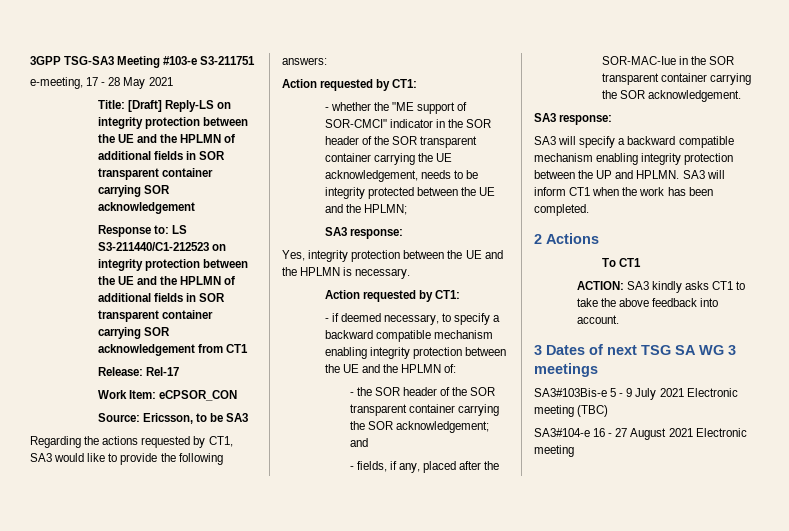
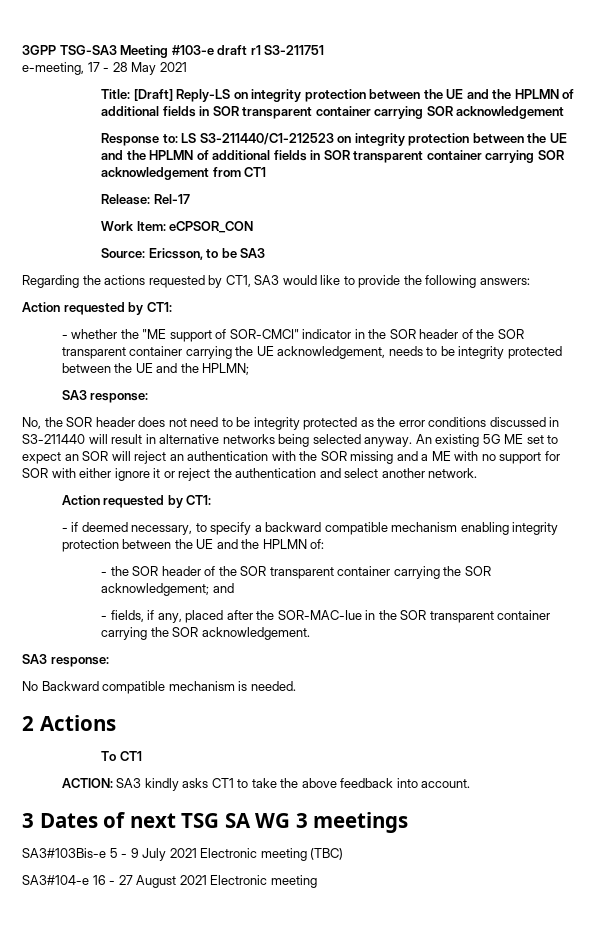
(198, 60) none -> [217,45,261,55] draft r1
[282,250,503,262] [282,267,411,279] Yes, integrity protection between the UE and the HPLMN is necessary. -> [22,417,560,430] [22,434,559,447] [22,451,560,464] [22,468,478,481] No, the SOR header does not need to be integrity protected as the error conditions discussed in S3-211440 will result in alternative networks being selected anyway. An existing 5G ME set to expect an SOR will reject an authentication with the SOR missing and a ME with no support for SOR with either ignore it or reject the authentication and select another network.
[534,136,734,148] [534,153,734,165] [534,170,725,179] [534,187,713,196] [534,204,589,216] SA3 will specify a backward compatible mechanism enabling integrity protection between the UP and HPLMN. SA3 will inform CT1 when the work has been completed. -> [22,681,296,694] No Backward compatible mechanism is needed.

